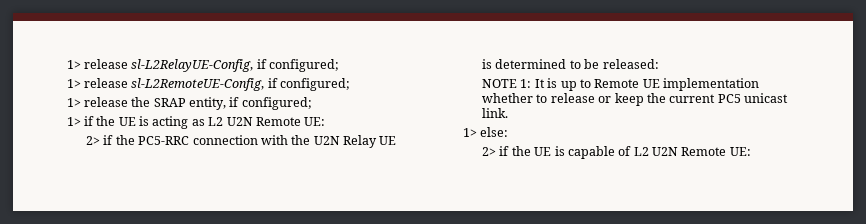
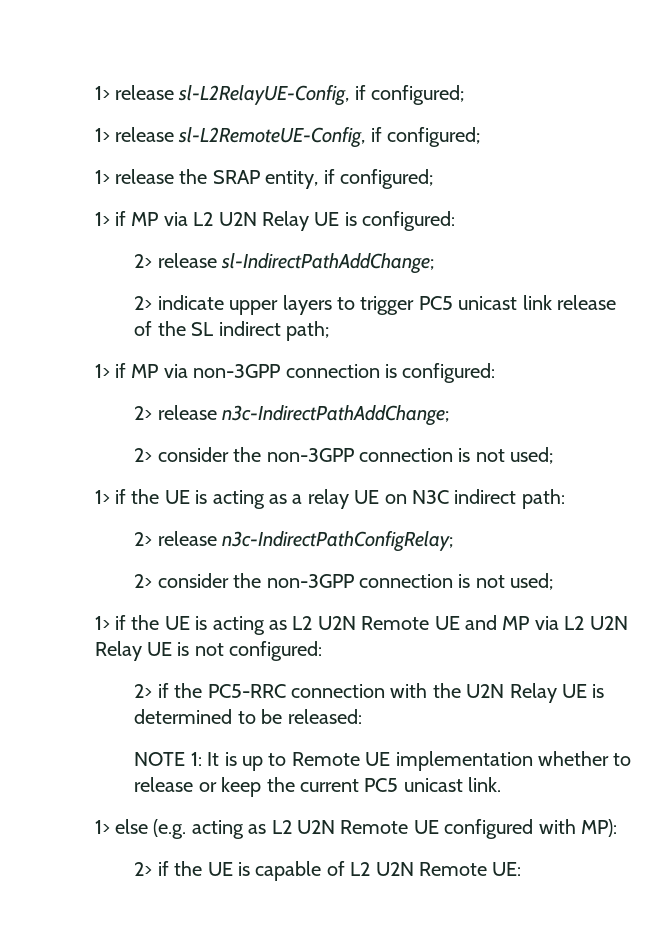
(312, 103) none -> [94,211,456,231] [134,253,435,274] [134,295,616,315] [134,321,329,341] [94,363,496,383] [134,405,450,426] [134,447,554,464] [94,489,565,509] [134,531,454,552] [134,573,554,590] // 1> if MP via L2 U2N Relay UE is configured: // 2> release sl-IndirectPathAddChange; // 2> indicate upper layers to trigger PC5 unicast link release of the SL indirect path; // 1> if MP via non-3GPP connection is configured: // 2> release n3c-IndirectPathAddChange; // 2> consider the non-3GPP connection is not used; // 1> if the UE is acting as a relay UE on N3C indirect path: // 2> release n3c-IndirectPathConfigRelay; // 2> consider the non-3GPP connection is not used;
[304,117,326,126] UE: -> [434,615,628,630] [94,641,323,661] UE and MP via L2 U2N Relay UE is not configured:
[479,127,508,137] else: -> [115,819,618,839] else (e.g. acting as L2 U2N Remote UE configured with MP):

